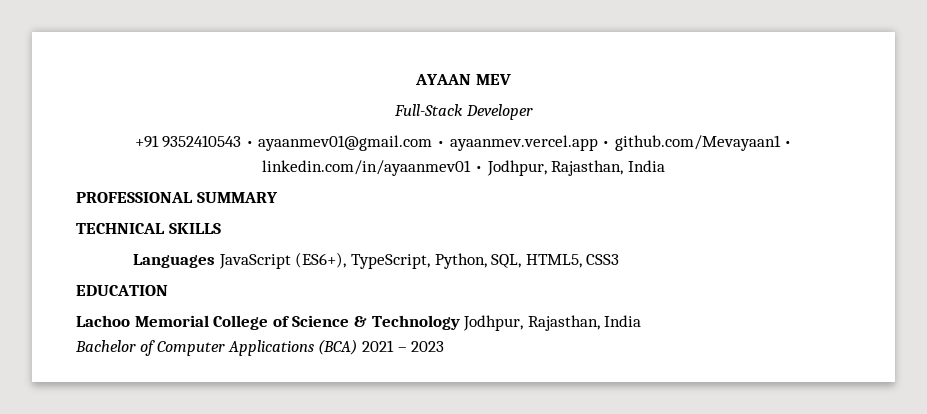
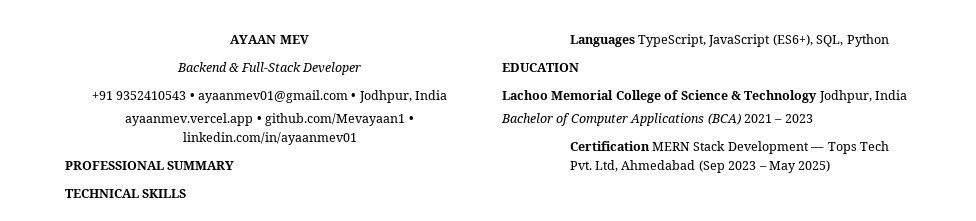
(511, 79) none -> [176,62,240,72] Backend &
(445, 144) none -> [358,90,448,103] Jodhpur, India //
[474,160,665,176] • Jodhpur, Rajasthan, India -> (357, 138) none
(216, 261) none -> [638,34,707,47] TypeScript,
[350,253,620,269] TypeScript, Python, SQL, HTML5, CSS3 -> [816,34,889,47] SQL, Python
[527,315,600,331] Rajasthan, -> (872, 96) none
(445, 346) none -> [569,141,889,154] [569,160,831,173] // Certification MERN Stack Development — Tops Tech Pvt. Ltd, Ahmedabad (Sep 2023 – May 2025)

